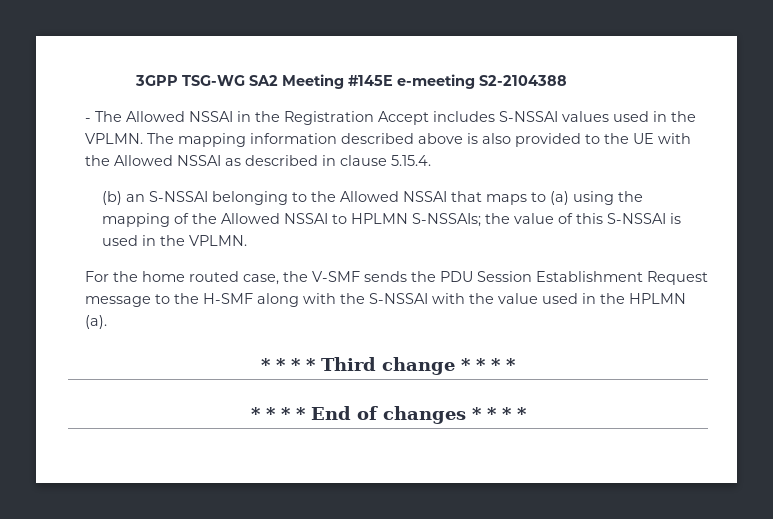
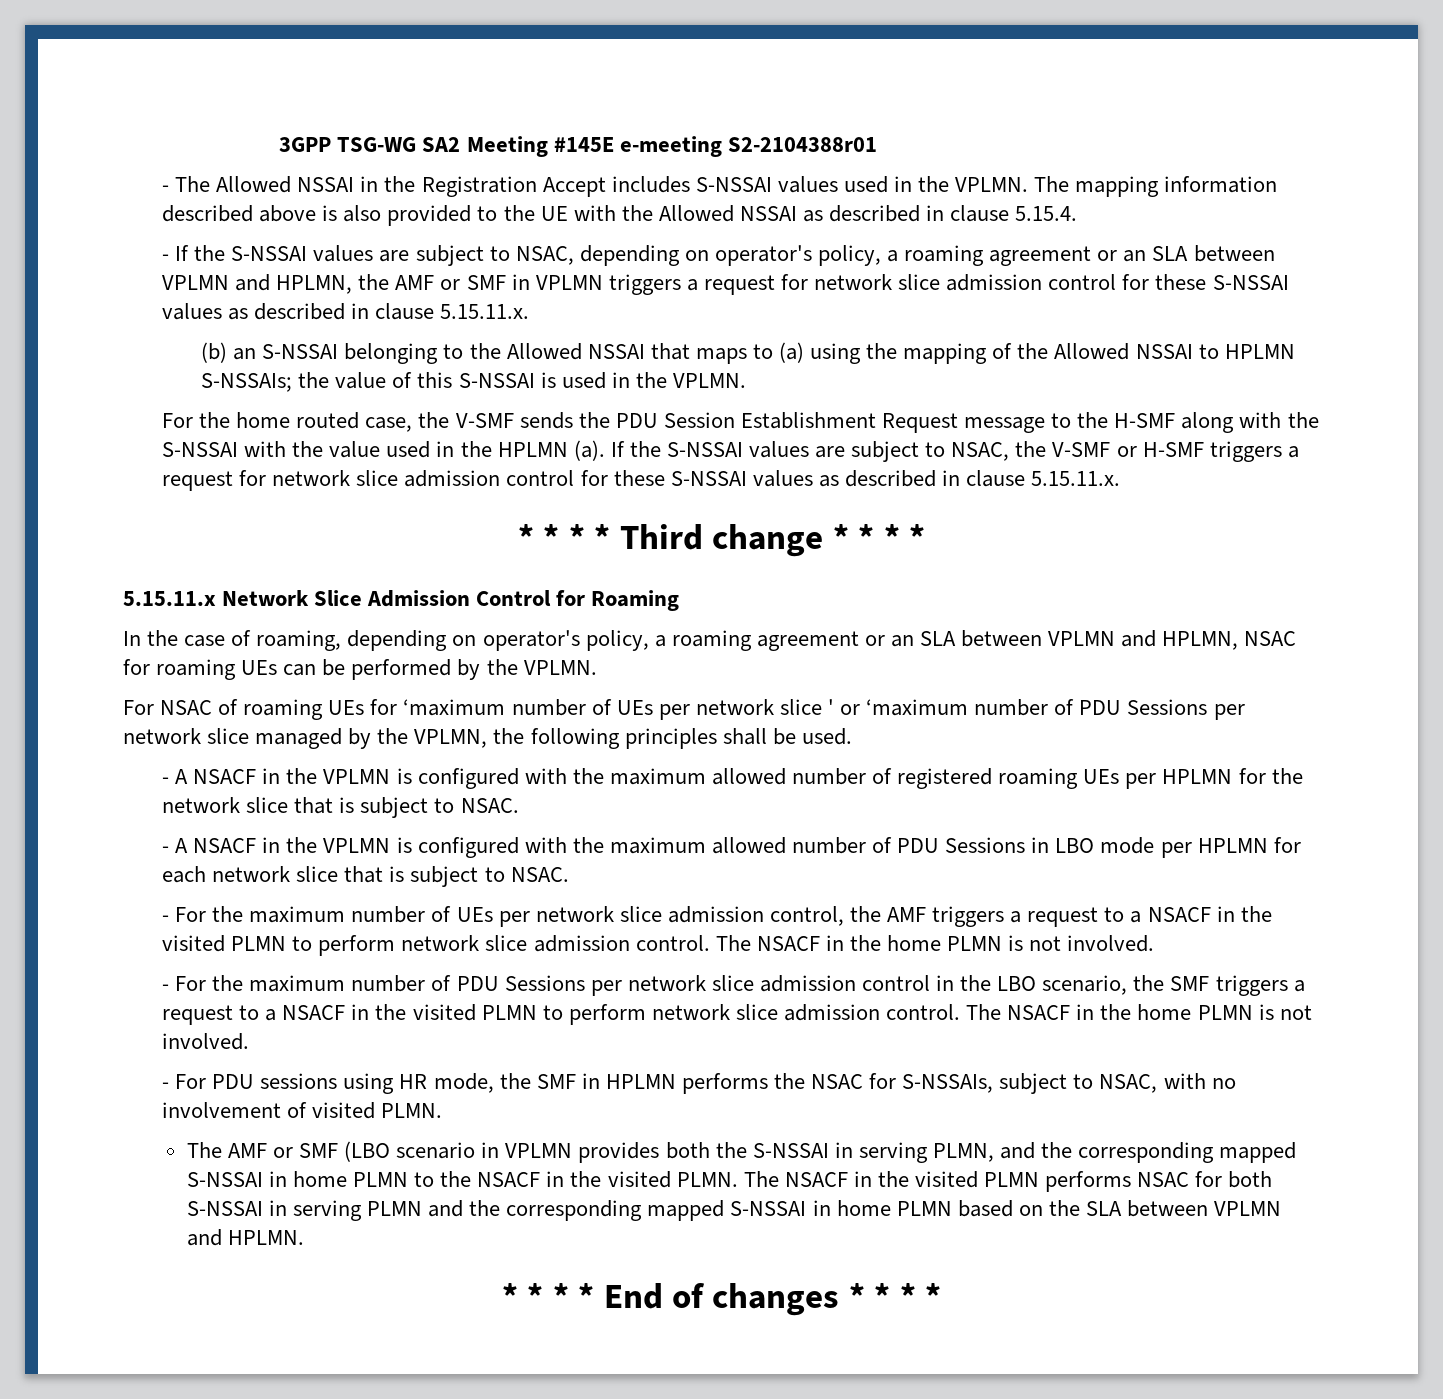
[478,75,567,86] S2-2104388 -> [727,137,877,152] S2-2104388r01
(431, 160) none -> [162,245,1275,266] [162,274,1289,295] [162,303,530,320] // - If the S-NSSAI values are subject to NSAC, depending on operator's policy, a roaming agreement or an SLA between VPLMN and HPLMN, the AMF or SMF in VPLMN triggers a request for network slice admission control for these S-NSSAI values as described in clause 5.15.11.x.
(107, 322) none -> [610,441,1299,462] [162,470,1121,491] If the S-NSSAI values are subject to NSAC, the V-SMF or H-SMF triggers a request for network slice admission control for these S-NSSAI values as described in clause 5.15.11.x.
(516, 364) none -> [123,590,680,611] [123,630,1297,651] [123,659,597,680] [123,699,1245,720] [123,728,852,749] [162,768,1303,789] [162,797,519,818] [162,837,1301,858] [162,866,569,887] [162,906,1272,927] [162,935,1155,956] [162,975,1305,996] [162,1004,1312,1025] [162,1033,250,1050] [162,1073,1236,1094] [162,1102,443,1119] [186,1141,1297,1163] [186,1171,1273,1192] [186,1200,1282,1221] [186,1229,304,1246] // 5.15.11.x Network Slice Admission Control for Roaming // In the case of roaming, depending on operator's policy, a roaming agreement or an SLA between VPLMN and HPLMN, NSAC for roaming UEs can be performed by the VPLMN. // For NSAC of roaming UEs for ‘maximum number of UEs per network slice ' or ‘maximum number of PDU Sessions per network slice managed by the VPLMN, the following principles shall be used. // - A NSACF in the VPLMN is configured with the maximum allowed number of registered roaming UEs per HPLMN for the network slice that is subject to NSAC. // - A NSACF in the VPLMN is configured with the maximum allowed number of PDU Sessions in LBO mode per HPLMN for each network slice that is subject to NSAC. // - For the maximum number of UEs per network slice admission control, the AMF triggers a request to a NSACF in the visited PLMN to perform network slice admission control. The NSACF in the home PLMN is not involved. // - For the maximum number of PDU Sessions per network slice admission control in the LBO scenario, the SMF triggers a request to a NSACF in the visited PLMN to perform network slice admission control. The NSACF in the home PLMN is not involved. // - For PDU sessions using HR mode, the SMF in HPLMN performs the NSAC for S-NSSAIs, subject to NSAC, with no involvement of visited PLMN. // The AMF or SMF (LBO scenario in VPLMN provides both the S-NSSAI in serving PLMN, and the corresponding mapped S-NSSAI in home PLMN to the NSACF in the visited PLMN. The NSACF in the visited PLMN performs NSAC for both S-NSSAI in serving PLMN and the corresponding mapped S-NSSAI in home PLMN based on the SLA between VPLMN and HPLMN.

